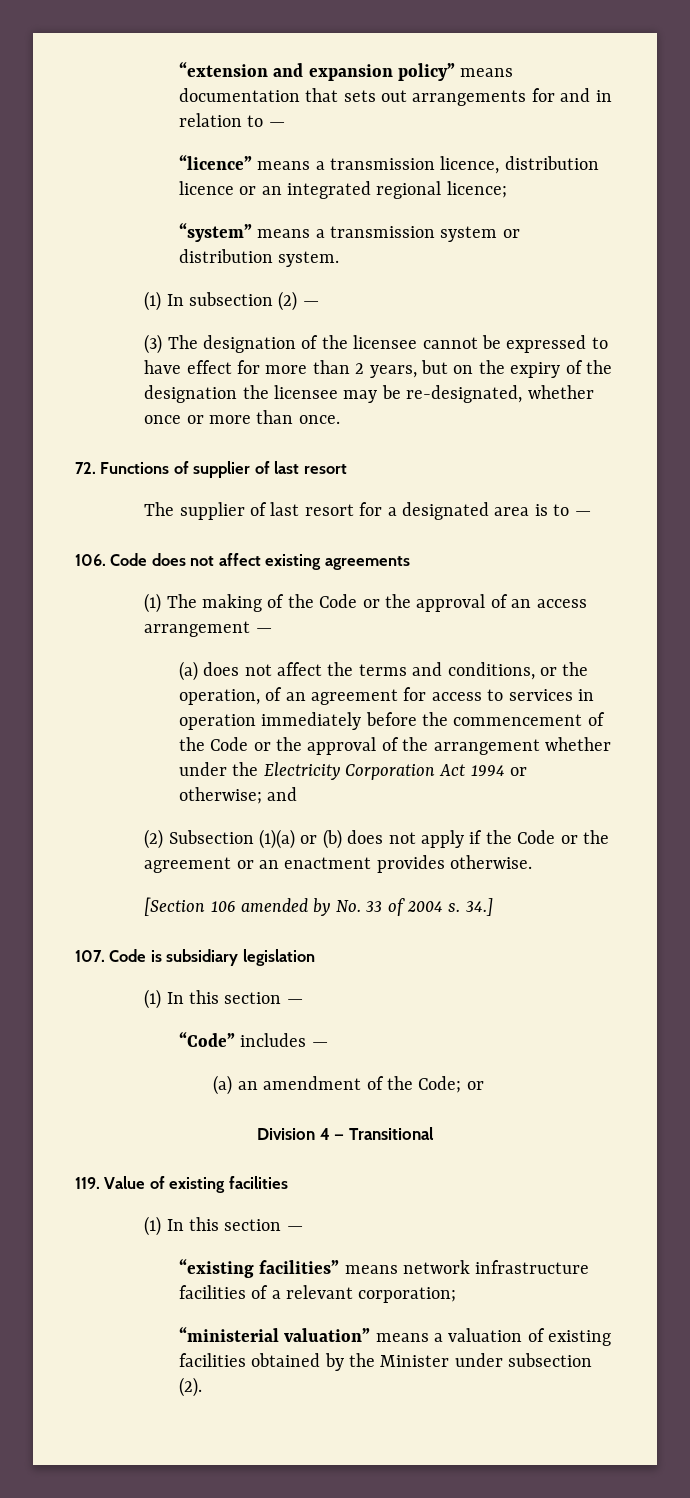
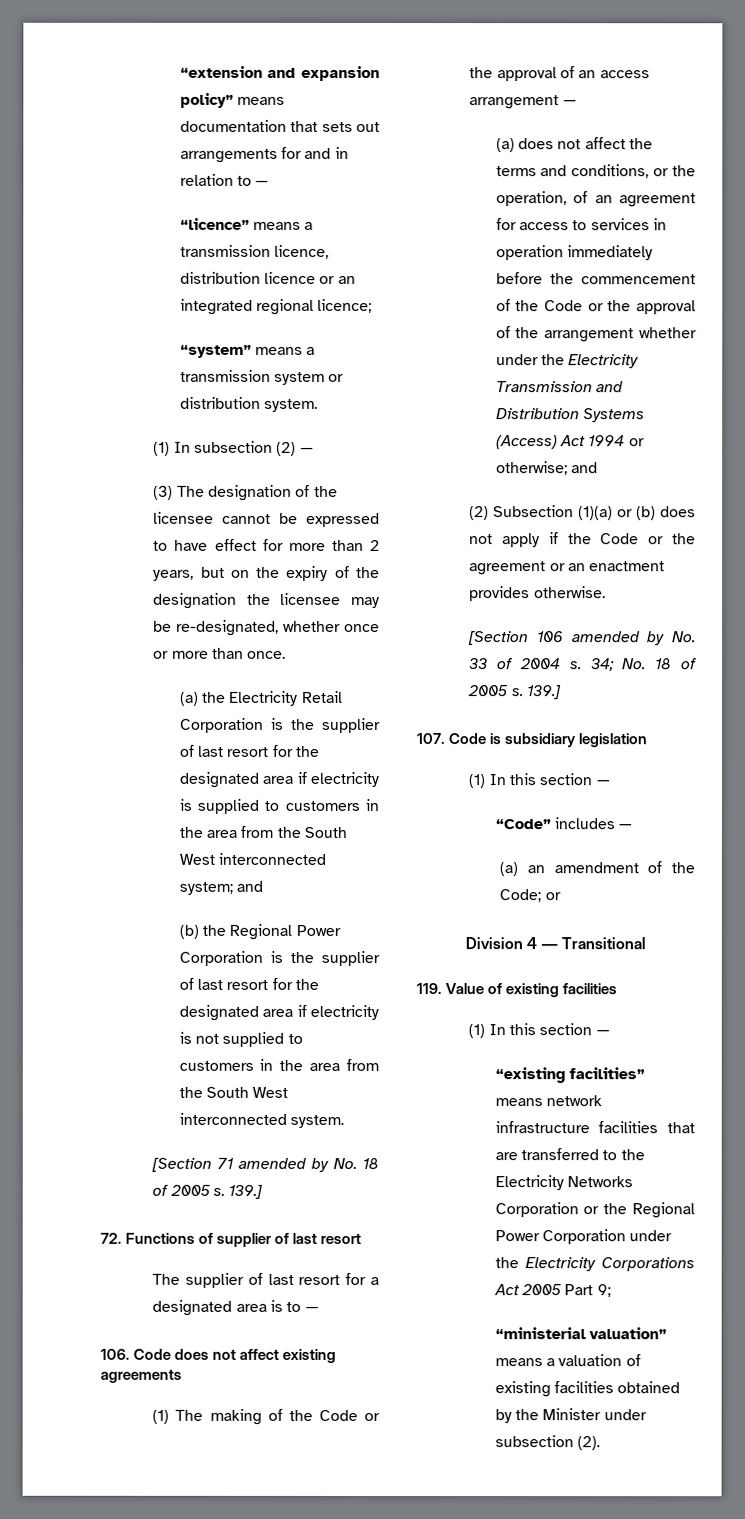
(340, 419) none -> [179,690,343,706] [179,717,381,734] [179,744,320,757] [178,771,379,788] [178,798,380,814] [178,825,347,838] [178,852,326,865] [178,880,263,895] [178,923,341,940] [178,950,380,967] [178,977,319,990] [178,1004,379,1021] [178,1031,303,1047] [178,1058,379,1072] [178,1086,289,1098] [178,1112,344,1128] [151,1157,380,1172] [152,1184,264,1199] // (a) the Electricity Retail Corporation is the supplier of last resort for the designated area if electricity is supplied to customers in the area from the South West interconnected system; and // (b) the Regional Power Corporation is the supplier of last resort for the designated area if electricity is not supplied to customers in the area from the South West interconnected system. // [Section 71 amended by No. 18 of 2005 s. 139.]
[345,764,436,780] Corporation -> [495,381,624,393] [495,408,645,423] [495,435,558,450] Transmission and Distribution Systems (Access)
[465,898,493,916] 34.] -> [590,658,697,672] [468,685,563,700] 34; No. 18 of 2005 s. 139.]
[251,1285,457,1303] of a relevant corporation; -> [667,1122,695,1134] [494,1148,645,1161] [494,1175,633,1191] [494,1202,695,1219] [494,1229,673,1245] [494,1257,695,1272] [493,1284,611,1298] that are transferred to the Electricity Networks Corporation or the Regional Power Corporation under the Electricity Corporations Act 2005 Part 9;

